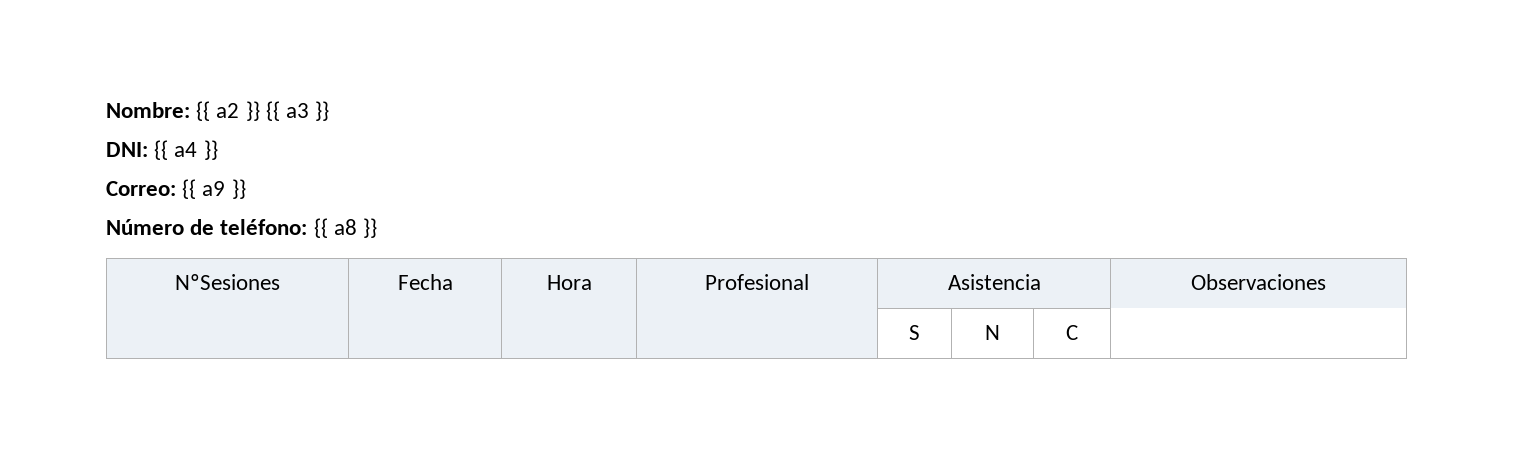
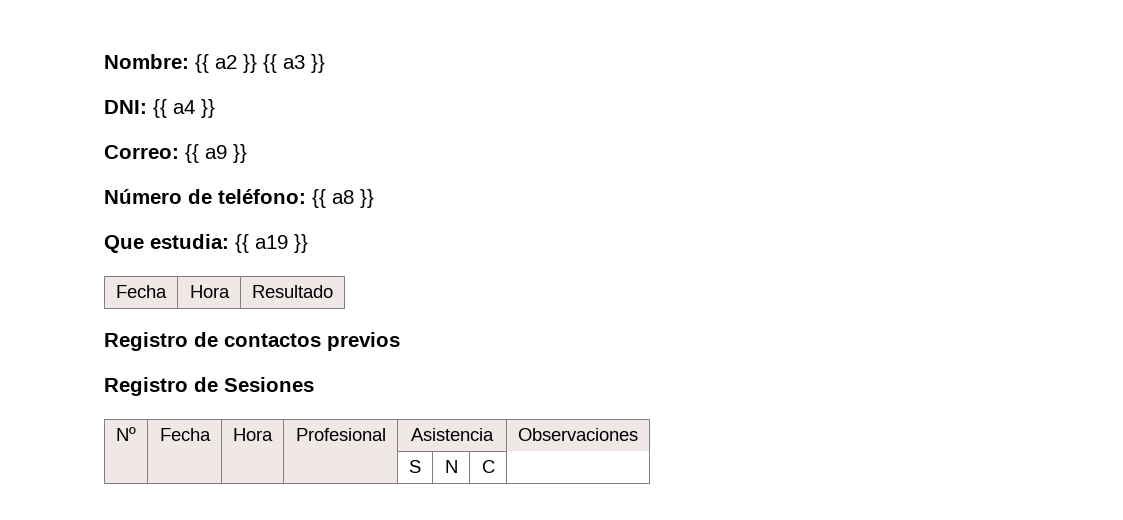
[175,274,280,290] // NºSesiones -> [104,234,308,253] [116,285,167,298] [189,285,230,298] [252,285,333,298] [104,332,400,351] [104,377,314,396] [116,427,136,441] // Que estudia: {{ a19 }} // Fecha | Hora | Resultado // Registro de contactos previos // Registro de Sesiones // Nº

